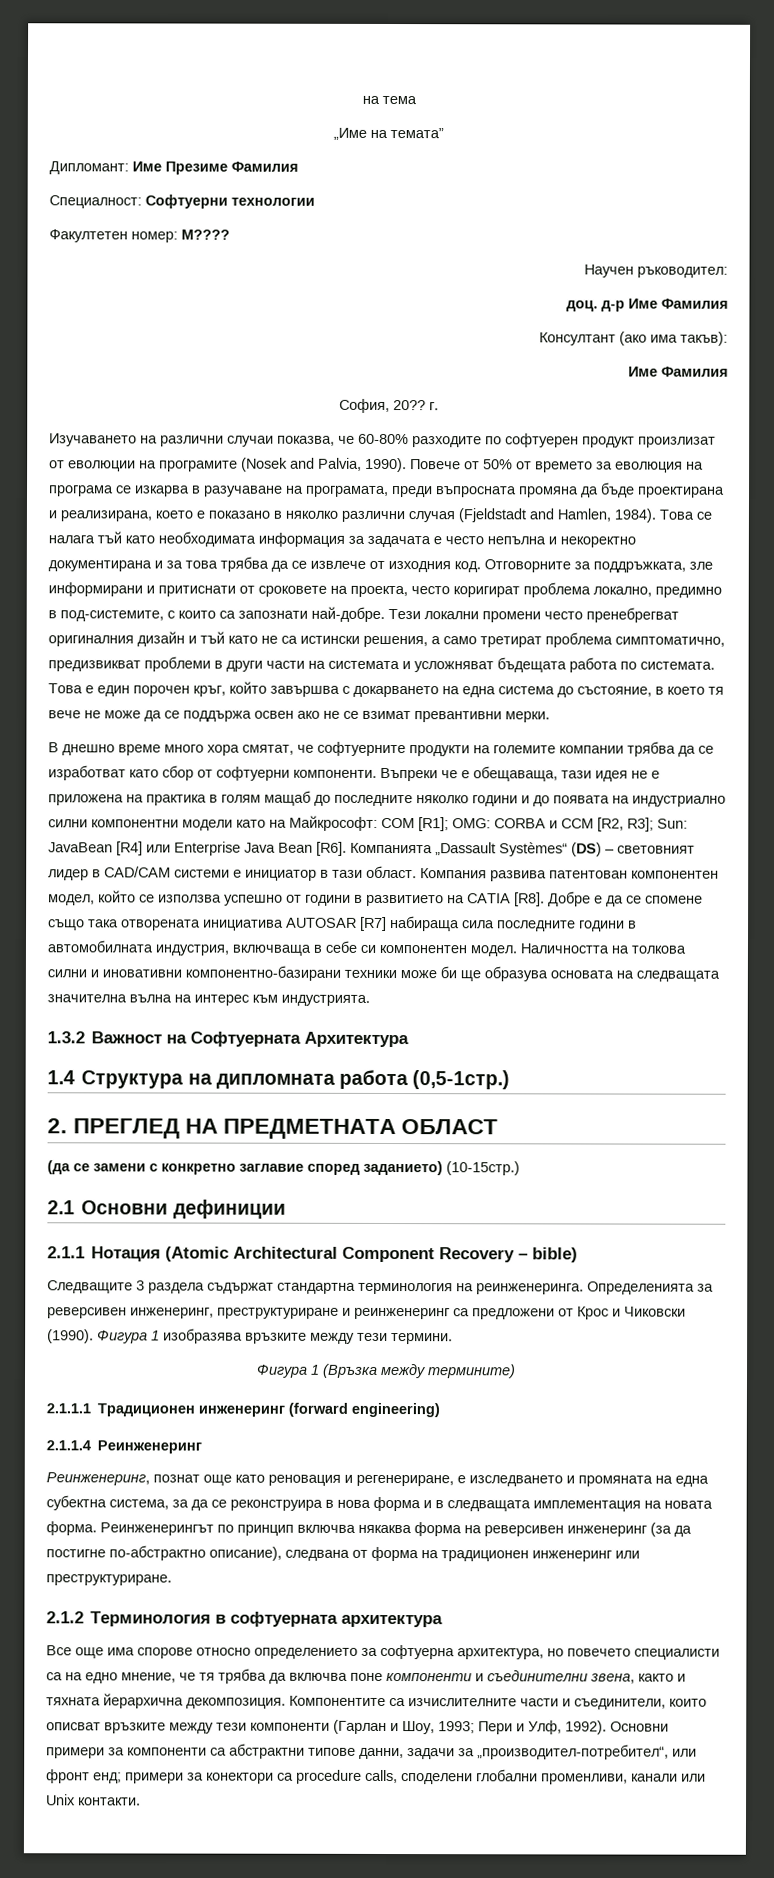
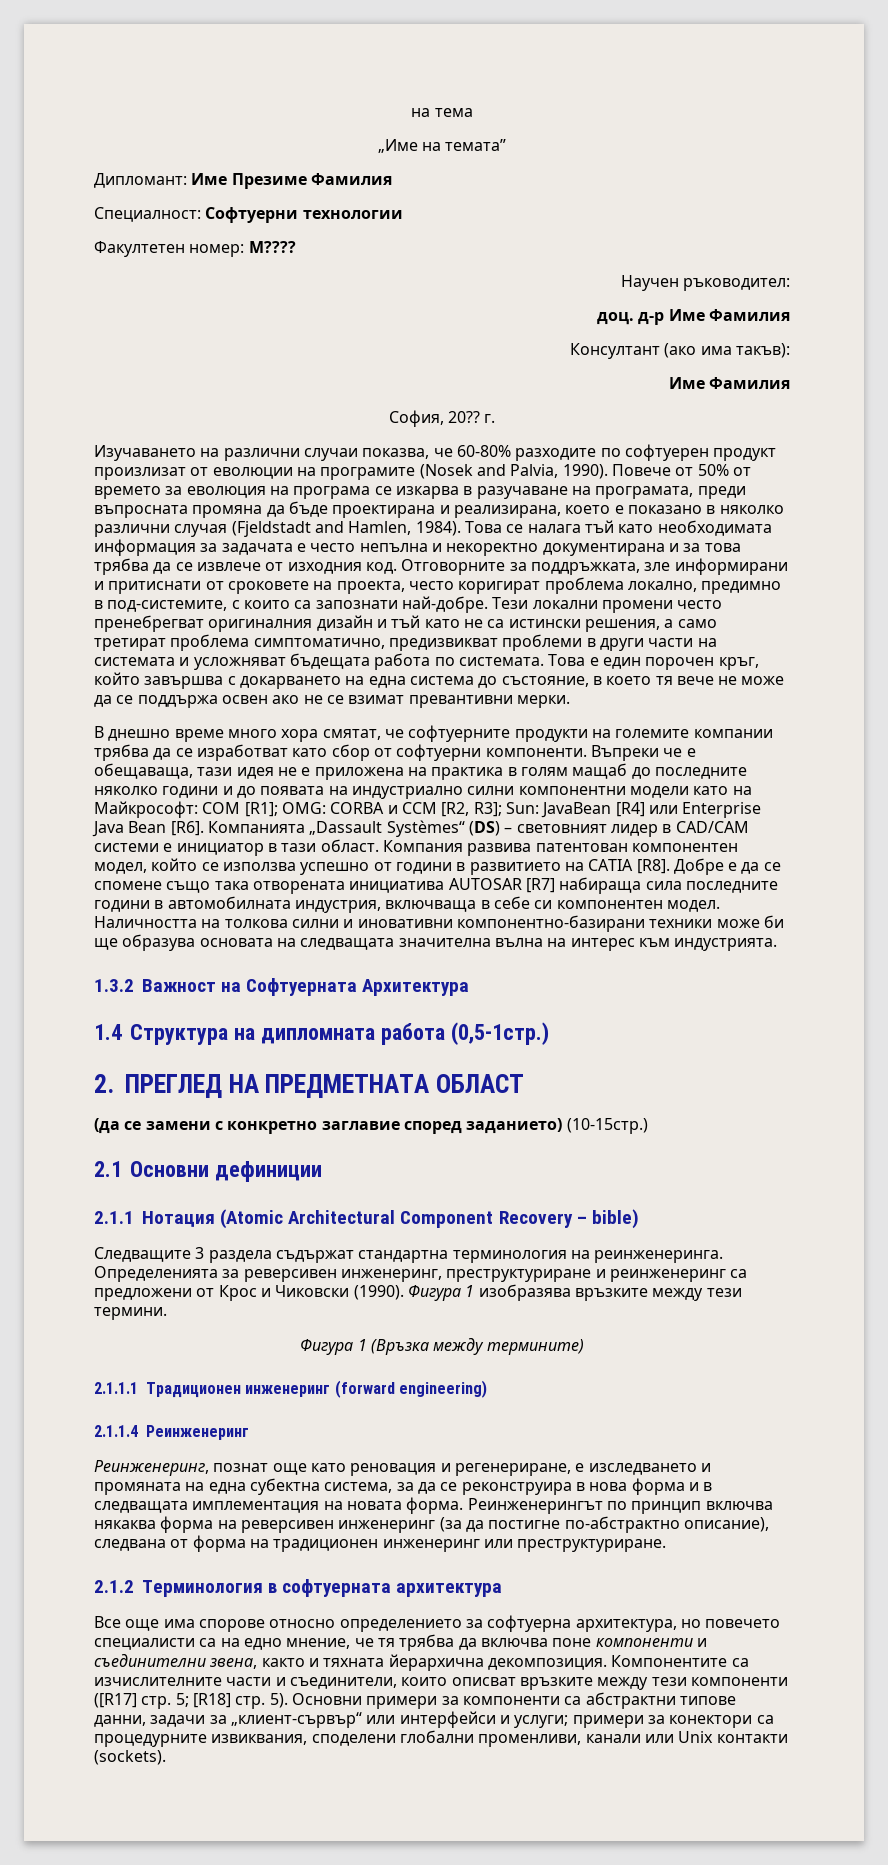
[333,1719,607,1735] (Гарлан и Шоу, 1993; Пери и Улф, 1992). -> [94,1693,288,1709] ([R17] стр. 5; [R18] стр. 5).
[477,1744,697,1760] [46,1769,122,1784] „производител-потребител“, или фронт енд; -> [230,1711,569,1728] „клиент-сървър“ или интерфейси и услуги;
[296,1769,398,1784] procedure calls, -> [94,1734,308,1747] процедурните извиквания,
[78,1797,141,1806] контакти. -> [716,1734,788,1743] [94,1750,166,1765] контакти (sockets).

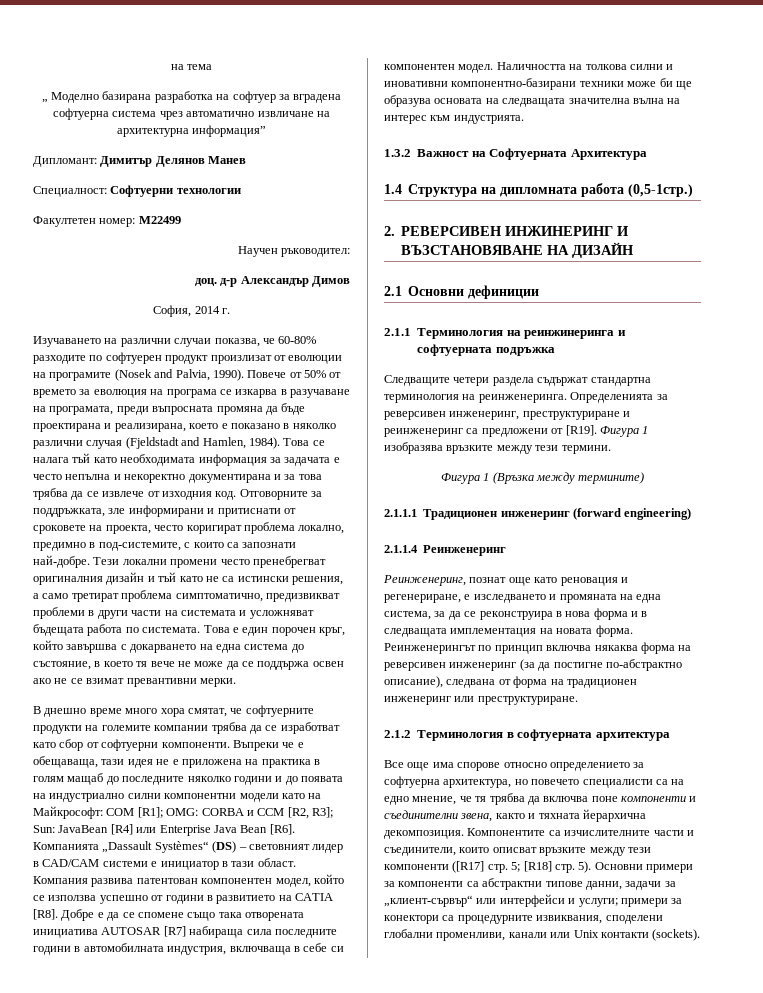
[377,139,507,153] [94,173,392,189] „Име на темата” // Дипломант: Име Презиме Фамилия -> [41,91,342,103] [53,108,330,120] [116,125,267,137] [33,156,247,167] „ Mоделно базирана разработка на софтуер за вградена софтуерна система чрез автоматично извличане на архитектурна информация” // Дипломант: Димитър Делянов Манев
[248,241,296,253] M???? -> [138,216,181,224] M22499
[668,309,791,321] [570,343,791,359] [668,377,791,389] Име Фамилия // Консултант (ако има такъв): // Име Фамилия -> [240,276,350,287] Александър Димов
[448,411,480,423] 20?? -> [194,306,220,314] 2014
[124,1074,525,1099] [94,1118,648,1134] [94,1161,322,1182] [94,1209,639,1229] ПРЕГЛЕД НА ПРЕДМЕТНАТА ОБЛАСТ // (да се замени с конкретно заглавие според заданието) (10-15стр.) // 2.1 Основни дефиниции // 2.1.1 Нотация (Atomic Architectural Component Recovery – bible) -> [401,226,630,236] [401,242,635,258] [384,285,540,299] [384,328,626,339] [417,344,555,356] РЕВЕРСИВЕН ИНЖИНЕРИНГ И ВЪЗСТАНОВЯВАНЕ НА ДИЗАЙН // 2.1 Основни дефиниции // 2.1.1 Терминология на реинжинеринга и софтуерната подръжка
[195,1247,205,1259] 3 -> [453,377,490,386] четери
[218,1285,404,1301] Крос и Чиковски (1990). -> [565,425,597,436] [R19].
[249,1478,320,1495] субектна -> (662, 598) none

